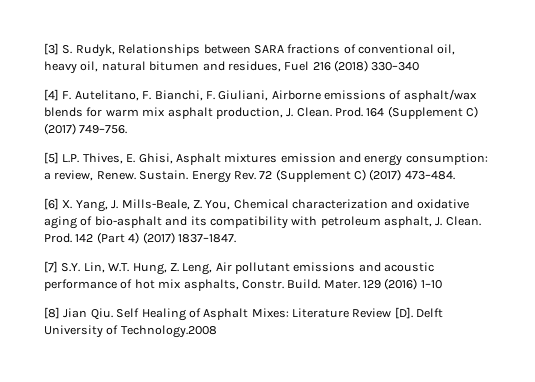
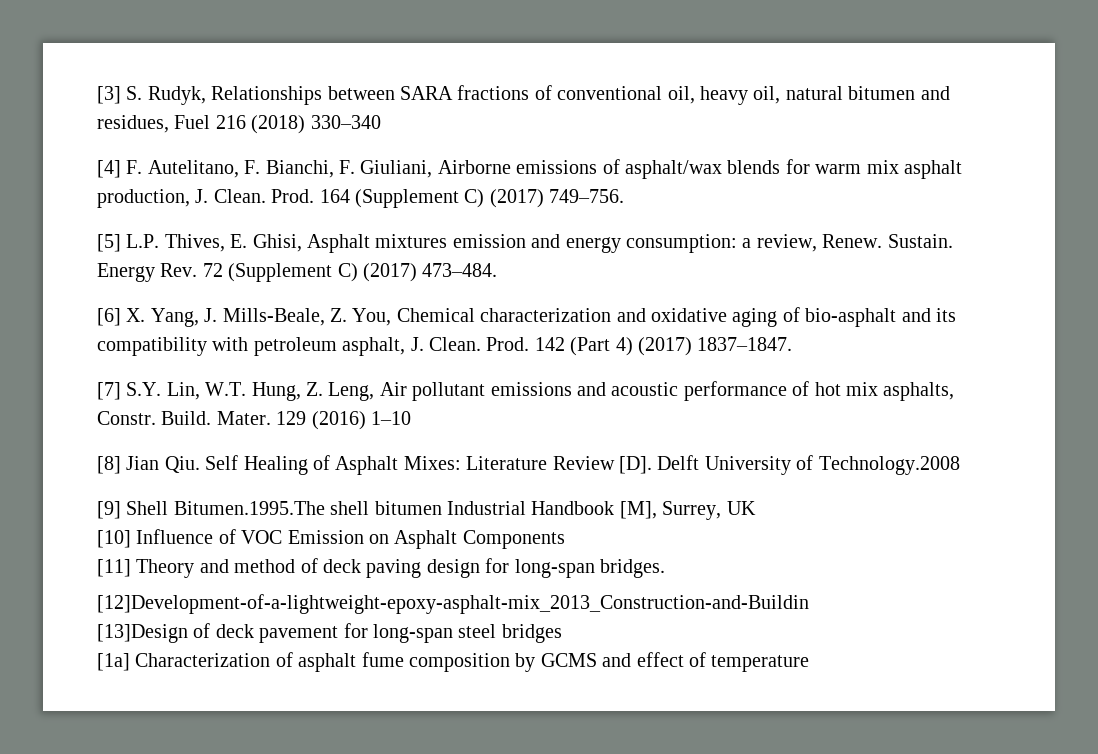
(217, 331) none -> [97,501,756,520] [97,529,565,549] [97,558,665,578] [97,594,809,614] [97,623,562,643] [97,652,810,672] // [9] Shell Bitumen.1995.The shell bitumen Industrial Handbook [M], Surrey, UK // [10] Influence of VOC Emission on Asphalt Components // [11] Theory and method of deck paving design for long-span bridges. // [12]Development-of-a-lightweight-epoxy-asphalt-mix_2013_Construction-and-Buildin // [13]Design of deck pavement for long-span steel bridges // [1a] Characterization of asphalt fume composition by GCMS and effect of temperature

